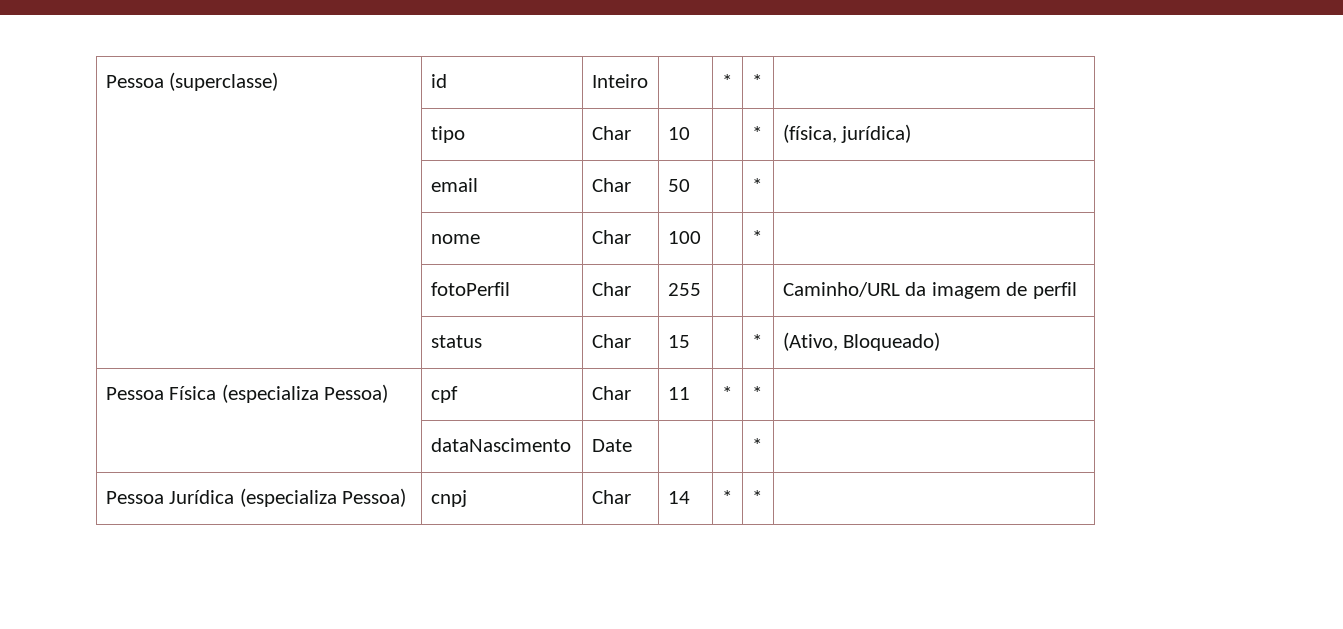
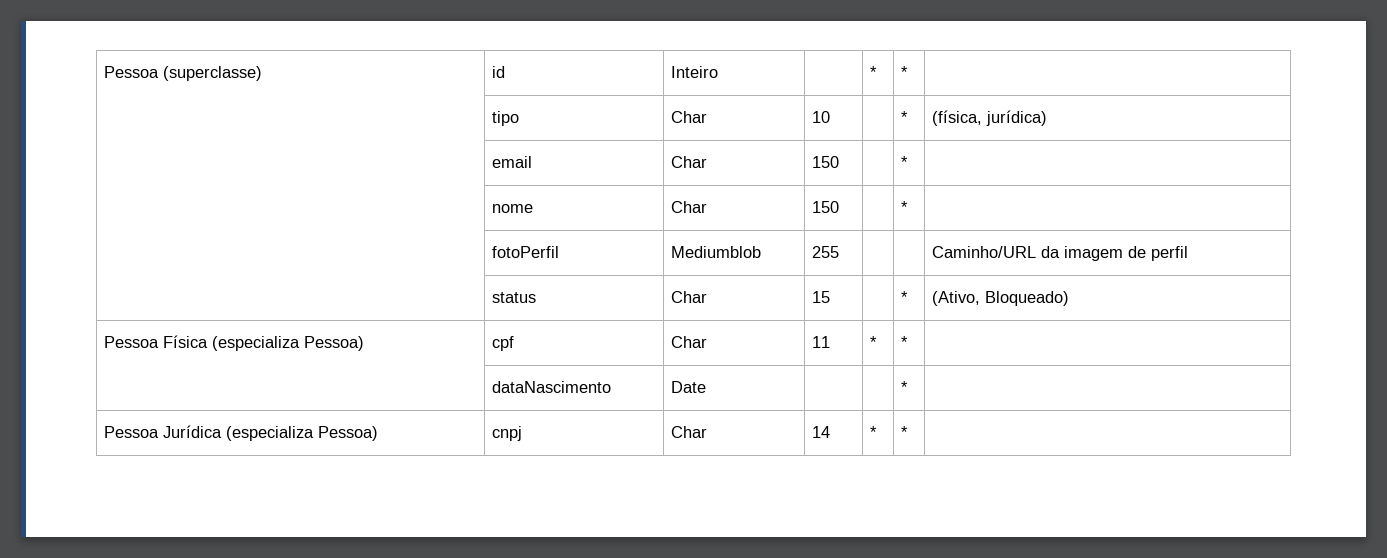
[667,179,690,192] 50 -> [811,156,839,168] 150
[667,231,701,244] 100 -> [811,201,839,213] 150
[591,282,631,296] Char -> [670,246,761,258] Mediumblob

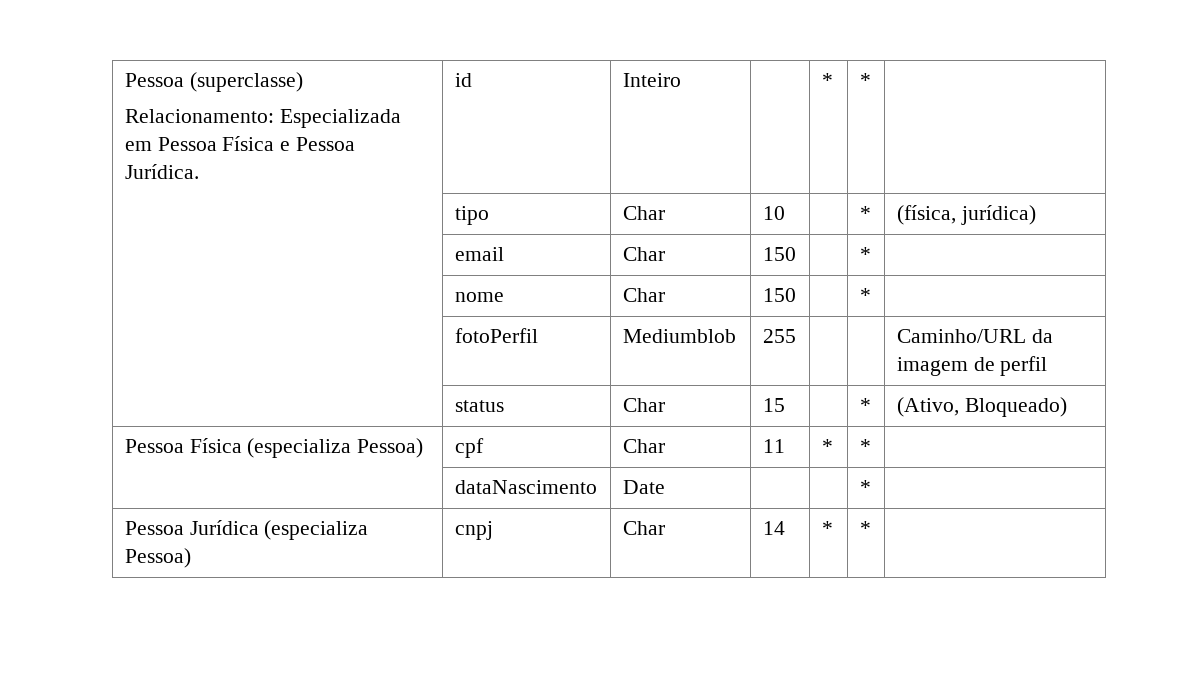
(262, 73) none -> [124,109,401,128] [124,136,355,151] [124,164,199,179] // Relacionamento: Especializada em Pessoa Física e Pessoa Jurídica.

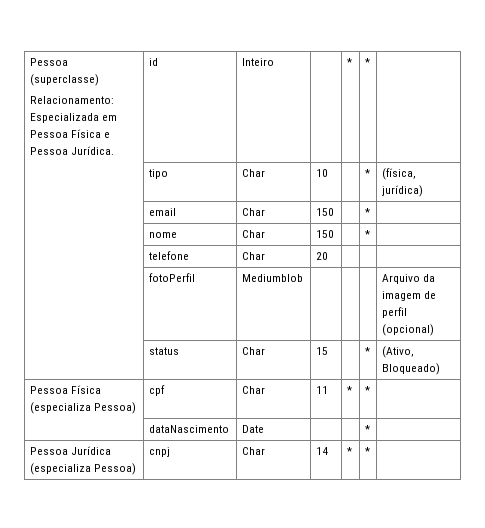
(871, 295) none -> [148,251,189,260] [241,252,265,260] [315,252,328,260] // | telefone | Char | 20 | | |
[762,329,796,343] [896,329,1026,343] 255 | | | Caminho/URL -> [381,274,420,284] | | | Arquivo
(1048, 366) none -> [381,324,434,336] (opcional)

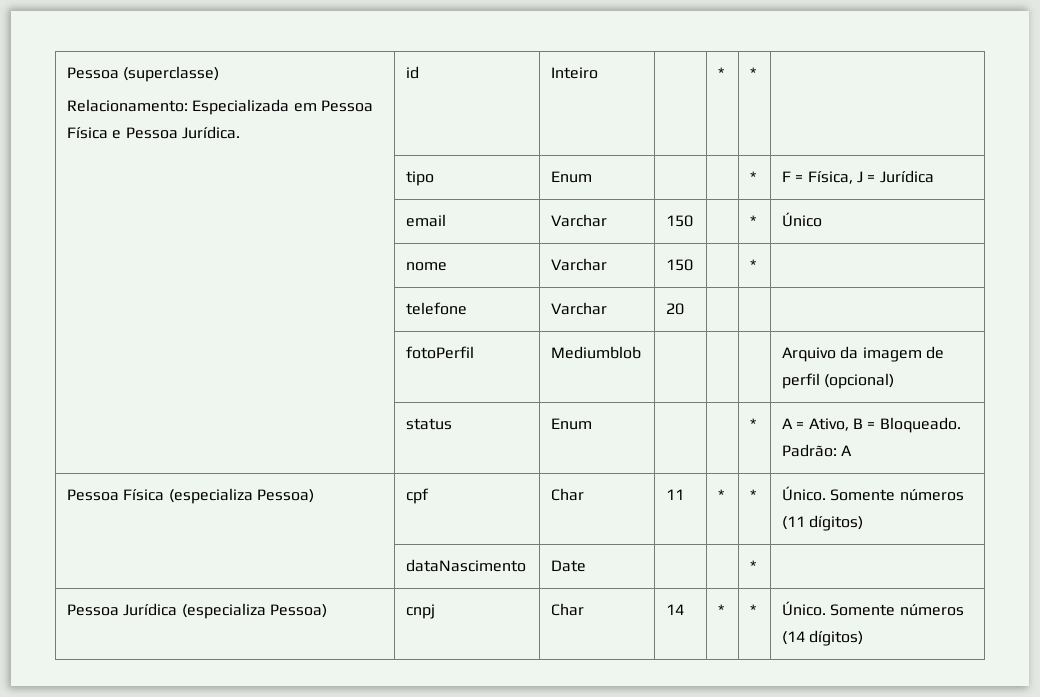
[241,169,265,177] [315,169,328,177] [364,169,370,177] [381,168,416,180] [381,185,423,197] Char | 10 | | * | (física, jurídica) -> [551,171,593,183] [750,171,757,182] [782,170,934,184] Enum | | | * | F = Física, J = Jurídica
[241,208,265,216] [315,208,334,216] [364,208,370,216] Char | 150 | | * | -> [551,214,608,227] [666,215,694,227] [750,215,757,226] [782,212,823,227] Varchar | 150 | | * | Único
[241,230,265,238] Char -> [551,258,608,271] Varchar
[241,252,265,260] Char -> [551,302,608,315] Varchar
[241,347,265,355] [315,347,328,355] [364,347,370,355] [381,346,414,358] [381,363,440,375] Char | 15 | | * | (Ativo, Bloqueado) -> [551,418,593,430] [750,418,757,429] [782,417,961,433] [782,444,853,457] Enum | | | * | A = Ativo, B = Bloqueado. Padrão: A
(370, 390) none -> [782,486,964,501] [782,515,864,531] Único. Somente números (11 dígitos)
(370, 451) none -> [782,601,964,616] [782,630,864,646] Único. Somente números (14 dígitos)

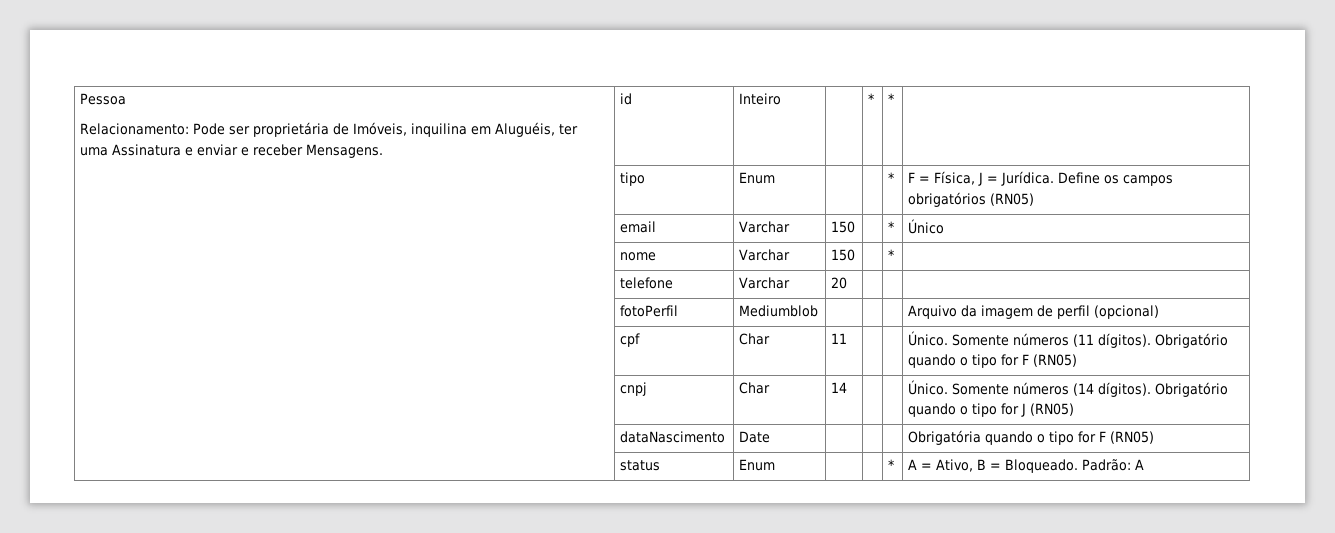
[67,66,220,82] Pessoa (superclasse) -> [80,93,127,105] Pessoa
[192,99,373,115] [67,126,240,139] Especializada em Pessoa Física e Pessoa Jurídica. -> [193,122,579,137] [80,144,384,158] Pode ser proprietária de Imóveis, inquilina em Aluguéis, ter uma Assinatura e enviar e receber Mensagens.
[879,170,934,183] Jurídica -> [1001,171,1174,186] [908,192,1035,207] Jurídica. Define os campos obrigatórios (RN05)
(895, 381) none -> [620,333,641,347] [739,333,771,345] [831,333,848,344] [908,331,1229,348] [908,354,1078,368] [620,382,648,396] [739,382,771,394] [831,382,848,393] [908,380,1229,397] [908,403,1075,417] [620,431,726,443] [739,431,771,443] [908,430,1155,445] // | cpf | Char | 11 | | | Único. Somente números (11 dígitos). Obrigatório quando o tipo for F (RN05) // | cnpj | Char | 14 | | | Único. Somente números (14 dígitos). Obrigatório quando o tipo for J (RN05) // | dataNascimento | Date | | | | Obrigatória quando o tipo for F (RN05)
[67,488,314,504] [406,488,430,504] [551,488,585,501] [666,489,685,500] [718,489,725,500] [750,489,757,500] [782,486,964,501] [782,515,864,531] [406,559,527,572] [551,560,587,572] [750,560,757,571] [67,603,327,619] [406,604,436,619] [551,603,585,616] [666,604,685,615] [718,604,725,615] [750,604,757,615] [782,601,964,616] [782,630,864,646] // Pessoa Física (especializa Pessoa) | cpf | Char | 11 | * | * | Único. Somente números (11 dígitos) // | dataNascimento | Date | | | * | // Pessoa Jurídica (especializa Pessoa) | cnpj | Char | 14 | * | * | Único. Somente números (14 dígitos) -> (1145, 464) none

